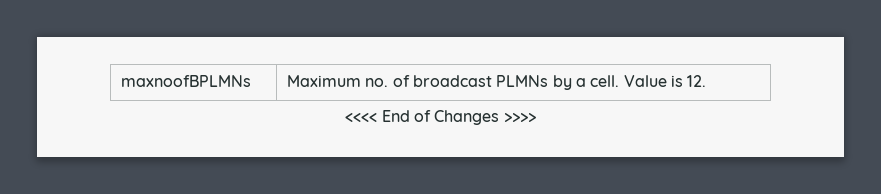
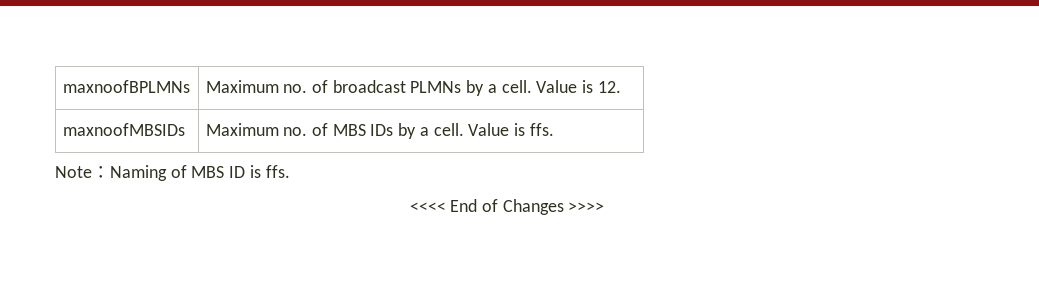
(707, 81) none -> [62,123,185,136] [205,123,554,139] [55,165,290,181] // maxnoofMBSIDs | Maximum no. of MBS IDs by a cell. Value is ffs. // Note：Naming of MBS ID is ffs.

